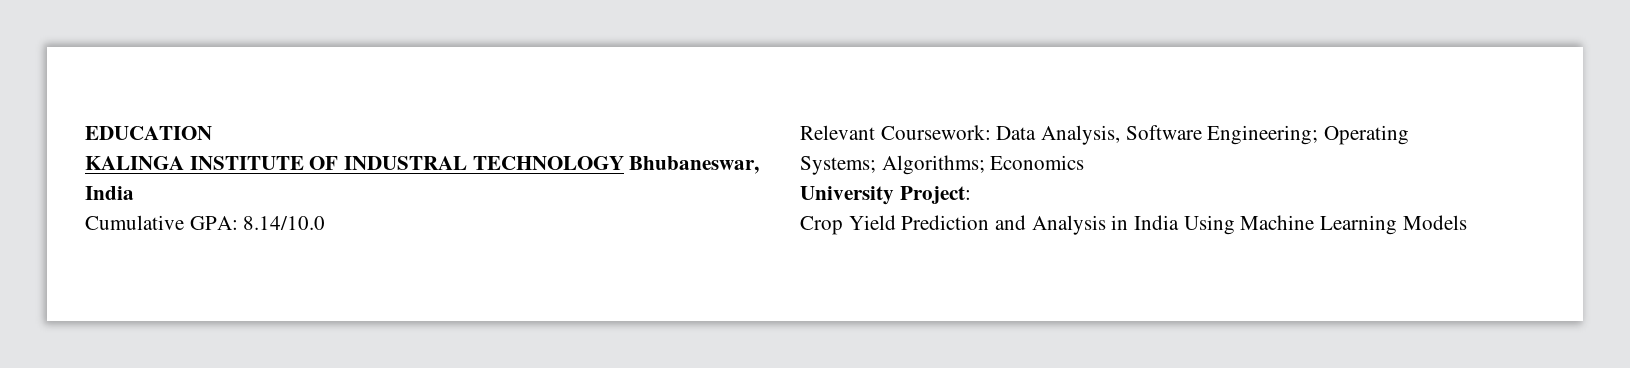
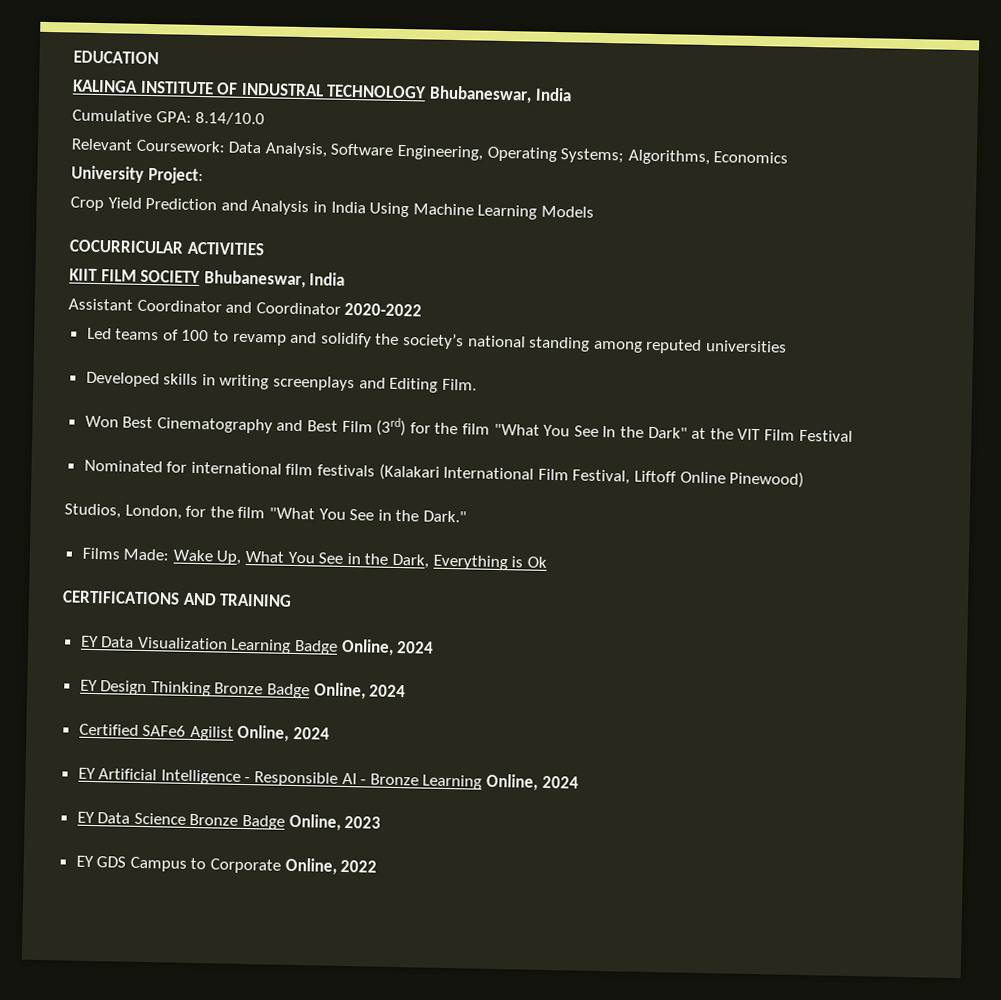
[1207,125,1319,145] Engineering; -> [396,144,483,161] Engineering,
[881,155,985,175] Algorithms; -> [627,149,710,166] Algorithms,
(1467, 222) none -> [69,239,265,256] [69,268,346,289] [68,298,423,317] [86,327,787,354] [85,371,477,393] [84,415,853,442] [83,459,805,488] [64,503,467,523] [81,547,547,571] [62,590,293,607] [80,635,435,656] [79,679,407,700] [78,723,331,742] [77,767,579,791] [76,811,382,831] [75,855,378,875] // COCURRICULAR ACTIVITIES // KIIT FILM SOCIETY Bhubaneswar, India // Assistant Coordinator and Coordinator 2020-2022 // Led teams of 100 to revamp and solidify the society’s national standing among reputed universities // Developed skills in writing screenplays and Editing Film. // Won Best Cinematography and Best Film (3rd) for the film "What You See In the Dark" at the VIT Film Festival // Nominated for international film festivals (Kalakari International Film Festival, Liftoff Online Pinewood) // Studios, London, for the film "What You See in the Dark." // Films Made: Wake Up, What You See in the Dark, Everything is Ok // CERTIFICATIONS AND TRAINING // EY Data Visualization Learning Badge Online, 2024 // EY Design Thinking Bronze Badge Online, 2024 // Certified SAFe6 Agilist Online, 2024 // EY Artificial Intelligence - Responsible AI - Bronze Learning Online, 2024 // EY Data Science Bronze Badge Online, 2023 // EY GDS Campus to Corporate Online, 2022

